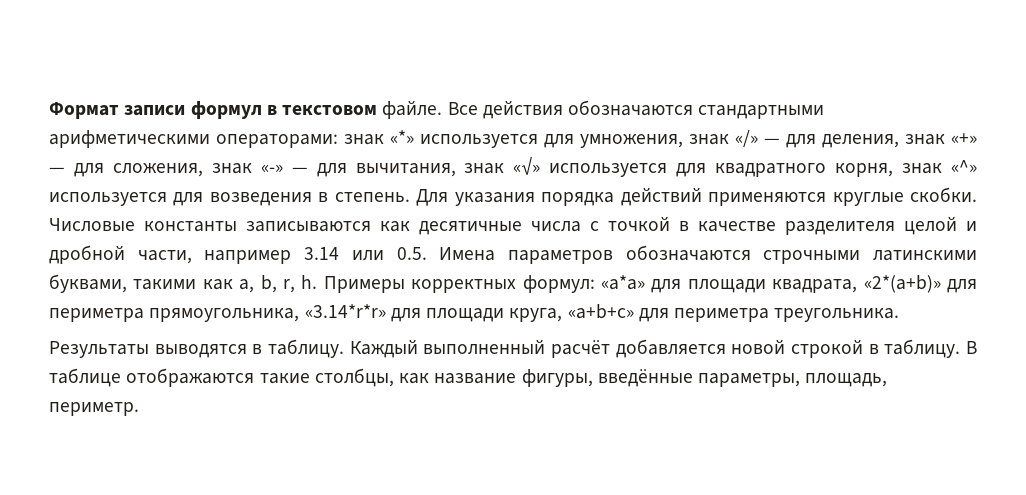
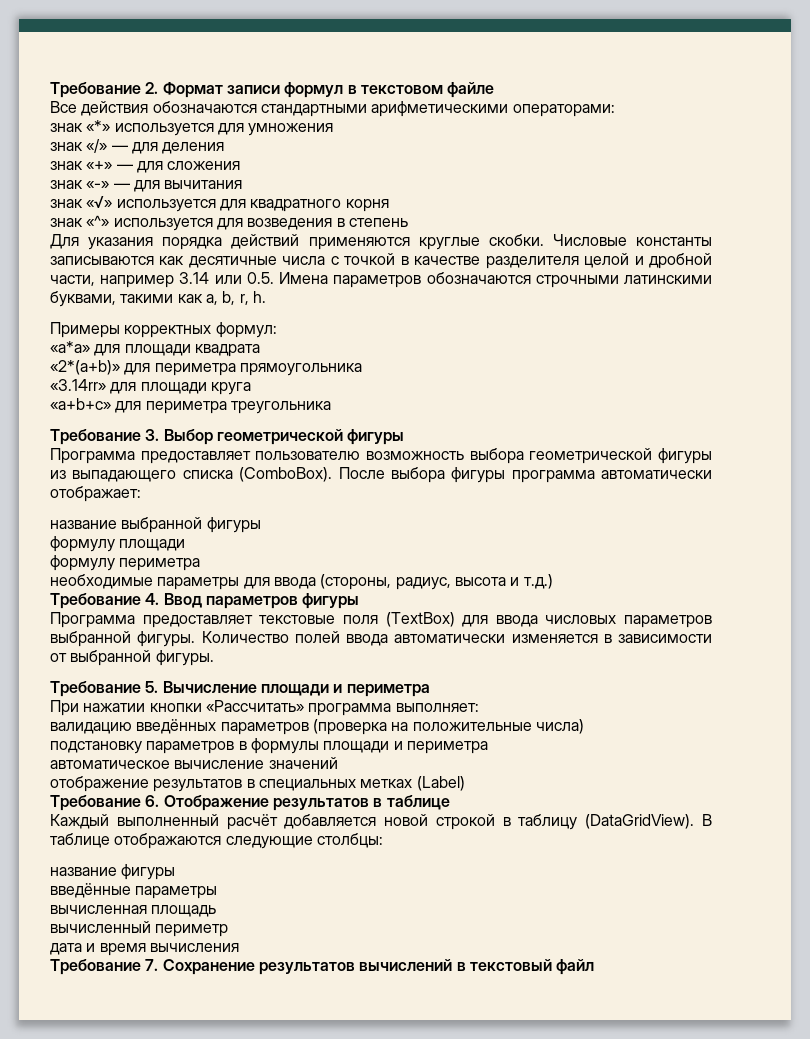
(49, 110) none -> [50,82,159,98] Требование 2.
[382,100,443,119] файле. -> [447,82,495,98] файле //
(338, 141) none -> (615, 110) //
[580,134,683,148] умножения, -> [248,123,334,136] умножения //
[822,134,899,148] деления, -> [162,142,225,154] деления //
[112,163,203,177] сложения, -> [167,161,241,170] сложения //
[355,163,456,177] вычитания, -> [164,180,243,189] вычитания //
[835,163,894,177] корня, -> [345,199,389,212] корня //
[334,192,410,202] степень. -> [348,218,408,227] степень //
(318, 282) none -> (266, 297) //
(595, 284) none -> (277, 330) //
[772,279,858,293] квадрата, -> [194,344,260,357] квадрата //
[149,304,563,322] прямоугольника, «3.14*r*r» для площади круга, -> [239,363,362,376] [50,379,251,395] прямоугольника // «3.14rr» для площади круга //
[774,308,900,322] [49,339,344,358] треугольника. // Результаты выводятся в таблицу. -> [230,401,331,414] [50,429,405,445] [50,448,713,464] [50,467,712,483] [50,486,141,502] [50,517,261,533] [50,536,186,552] [50,555,201,571] [50,574,553,590] [50,593,360,609] [50,612,712,628] [50,631,712,647] [50,650,214,666] [50,681,430,697] [50,700,479,716] [50,719,584,735] [50,738,488,754] [50,757,338,769] [50,776,465,792] [50,795,450,811] треугольника // Требование 3. Выбор геометрической фигуры // Программа предоставляет пользователю возможность выбора геометрической фигуры из выпадающего списка (ComboBox). После выбора фигуры программа автоматически отображает: // название выбранной фигуры // формулу площади // формулу периметра // необходимые параметры для ввода (стороны, радиус, высота и т.д.) // Требование 4. Ввод параметров фигуры // Программа предоставляет текстовые поля (TextBox) для ввода числовых параметров выбранной фигуры. Количество полей ввода автоматически изменяется в зависимости от выбранной фигуры. // Требование 5. Вычисление площади и периметра // При нажатии кнопки «Рассчитать» программа выполняет: // валидацию введённых параметров (проверка на положительные числа) // подстановку параметров в формулы площади и периметра // автоматическое вычисление значений // отображение результатов в специальных метках (Label) // Требование 6. Отображение результатов в таблице //
[884,339,961,358] таблицу. -> [518,814,695,830] таблицу (DataGridView).
[259,368,888,387] [49,402,139,416] такие столбцы, как название фигуры, введённые параметры, площадь, периметр. -> [225,833,383,849] [50,864,176,880] [50,883,218,899] [50,905,217,917] [50,921,229,937] [50,943,239,956] [50,959,595,975] следующие столбцы: // название фигуры // введённые параметры // вычисленная площадь // вычисленный периметр // дата и время вычисления // Требование 7. Сохранение результатов вычислений в текстовый файл

